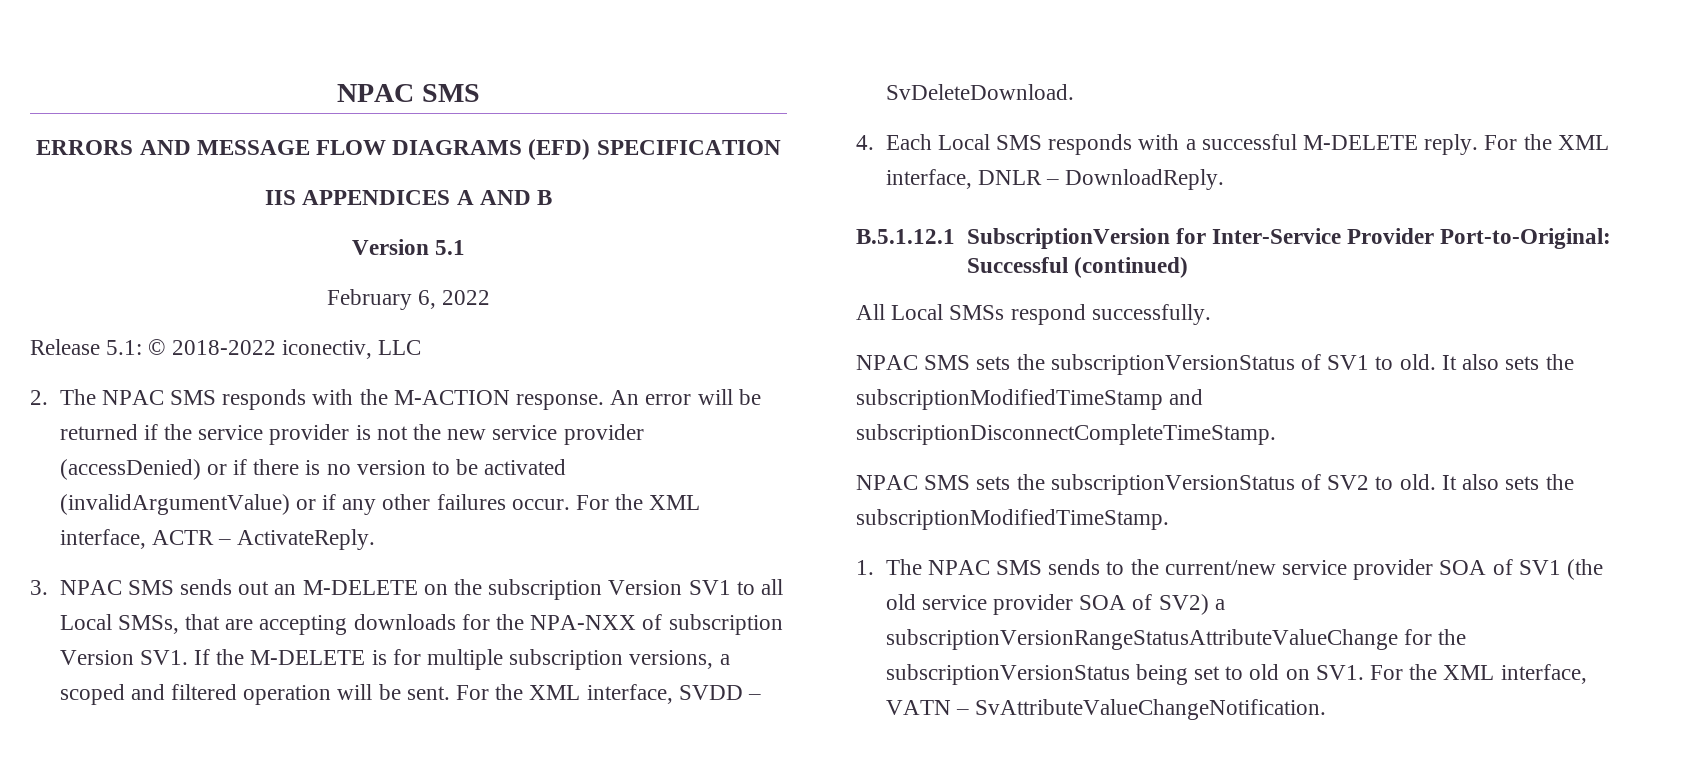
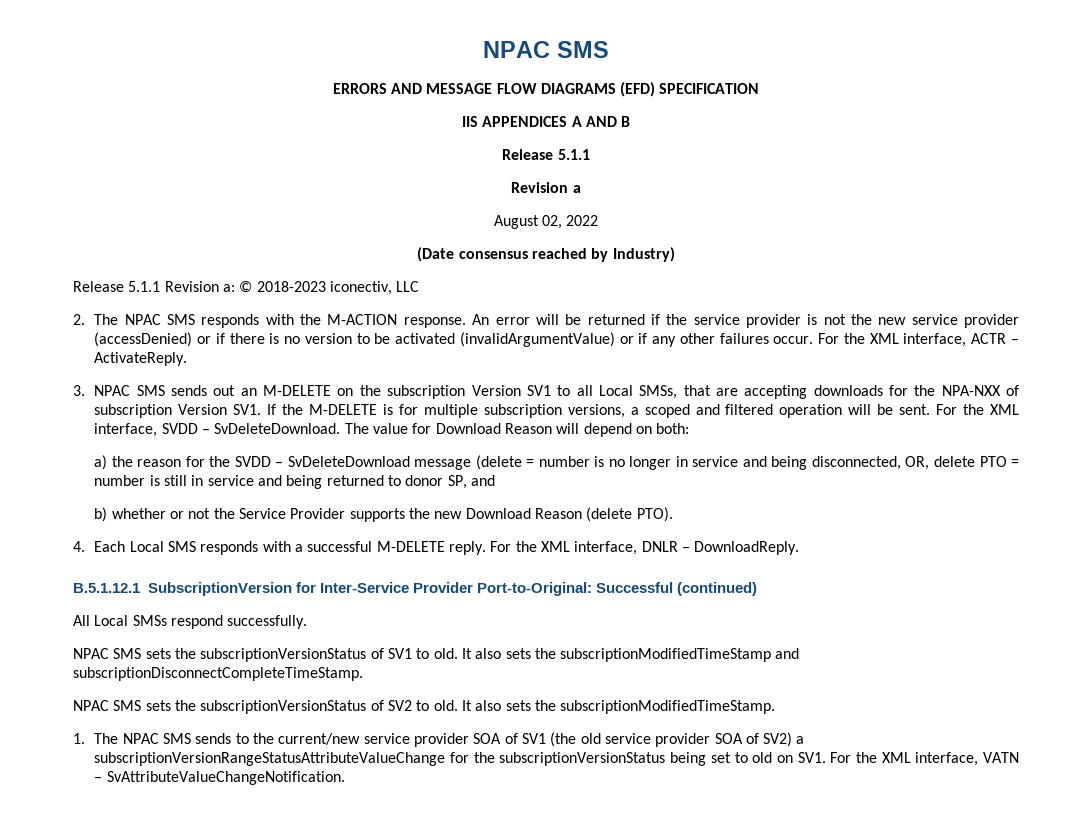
[351,239,466,255] [326,289,491,310] [30,339,276,355] Version 5.1 // February 6, 2022 // Release 5.1: © 2018-2022 -> [502,149,590,160] [511,182,581,193] [493,215,599,229] [417,247,675,262] [73,281,326,292] Release 5.1.1 // Revision a // August 02, 2022 // (Date consensus reached by Industry) // Release 5.1.1 Revision a: © 2018-2023
(1074, 92) none -> [344,423,690,437] [94,455,1019,470] [94,475,495,489] [94,507,673,522] The value for Download Reason will depend on both: // a) the reason for the SVDD – SvDeleteDownload message (delete = number is no longer in service and being disconnected, OR, delete PTO = number is still in service and being returned to donor SP, and // b) whether or not the Service Provider supports the new Download Reason (delete PTO).

